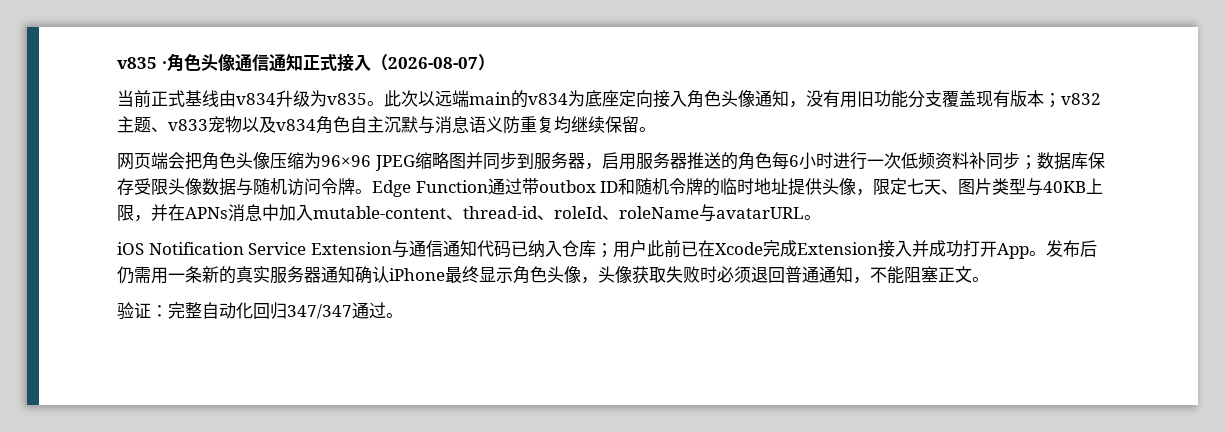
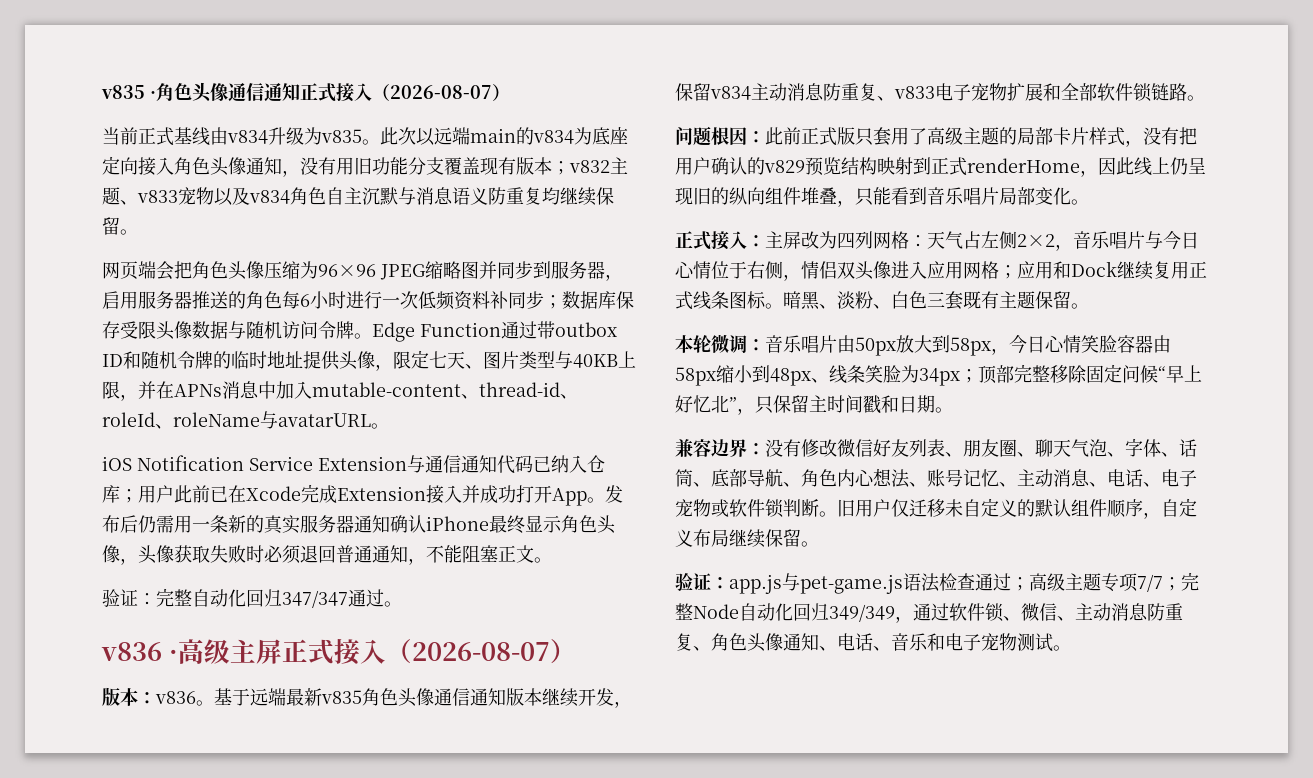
(403, 315) none -> [101,639,576,665] [102,687,632,708] [675,83,1205,102] [675,126,1197,147] [675,157,1206,177] [675,187,1089,207] [675,231,1199,251] [675,261,1207,281] [675,291,1089,310] [675,334,1171,356] [675,364,1202,386] [675,395,953,415] [675,438,1197,457] [675,468,1197,488] [675,498,1197,519] [675,529,819,548] [675,572,1199,594] [675,603,1183,623] [675,633,1071,652] // v836 ·高级主屏正式接入（2026-08-07） // 版本：v836。基于远端最新v835角色头像通信通知版本继续开发，保留v834主动消息防重复、v833电子宠物扩展和全部软件锁链路。 // 问题根因：此前正式版只套用了高级主题的局部卡片样式，没有把用户确认的v829预览结构映射到正式renderHome，因此线上仍呈现旧的纵向组件堆叠，只能看到音乐唱片局部变化。 // 正式接入：主屏改为四列网格：天气占左侧2×2，音乐唱片与今日心情位于右侧，情侣双头像进入应用网格；应用和Dock继续复用正式线条图标。暗黑、淡粉、白色三套既有主题保留。 // 本轮微调：音乐唱片由50px放大到58px，今日心情笑脸容器由58px缩小到48px、线条笑脸为34px；顶部完整移除固定问候“早上好忆北”，只保留主时间戳和日期。 // 兼容边界：没有修改微信好友列表、朋友圈、聊天气泡、字体、话筒、底部导航、角色内心想法、账号记忆、主动消息、电话、电子宠物或软件锁判断。旧用户仅迁移未自定义的默认组件顺序，自定义布局继续保留。 // 验证：app.js与pet-game.js语法检查通过；高级主题专项7/7；完整Node自动化回归349/349，通过软件锁、微信、主动消息防重复、角色头像通知、电话、音乐和电子宠物测试。

